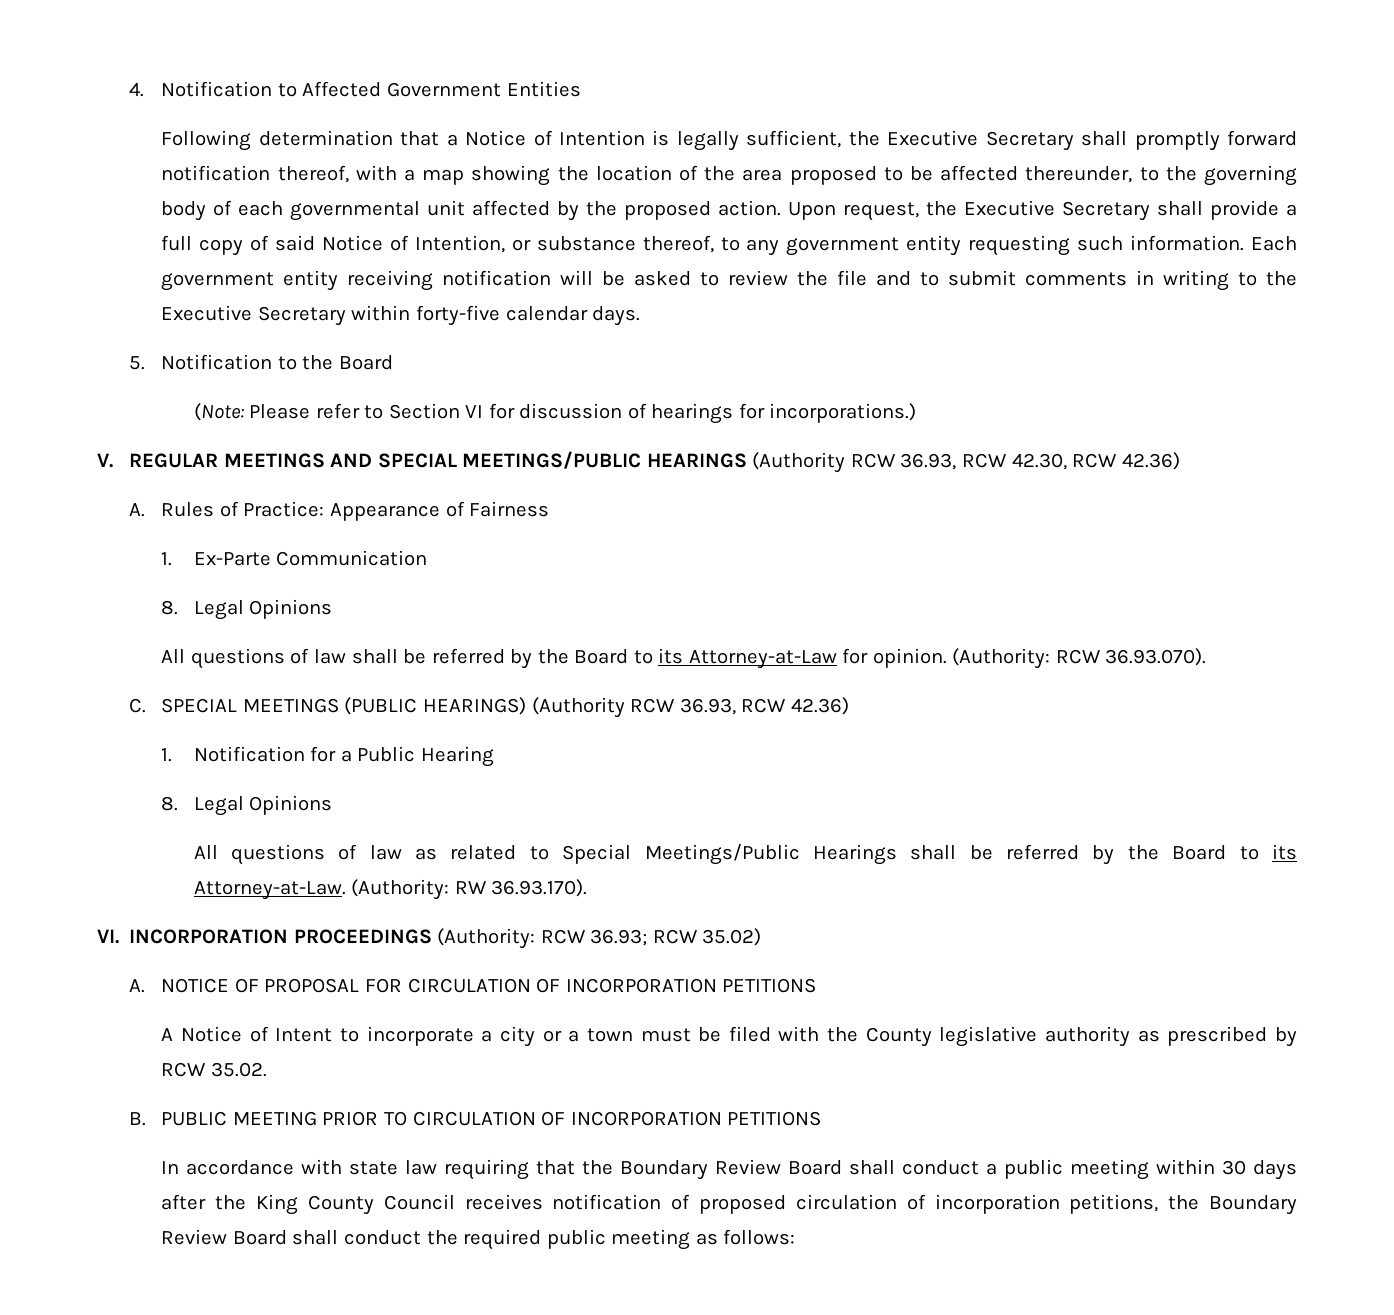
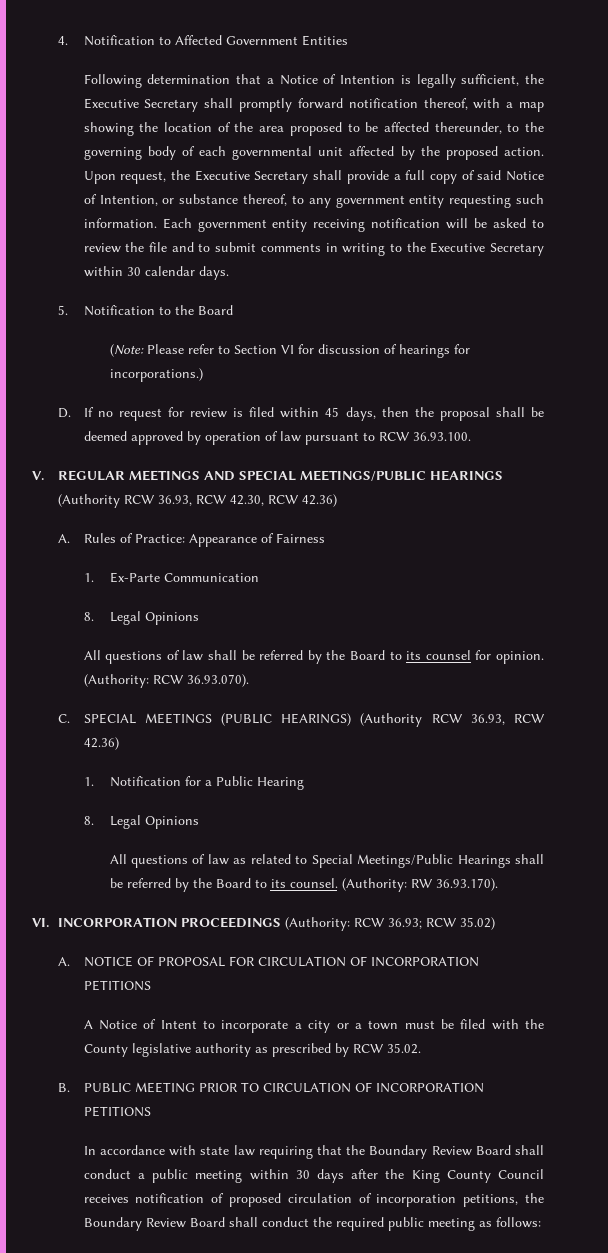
[415,305,500,326] forty-five -> [126,267,141,276] 30
(917, 413) none -> [57,407,545,421] [83,431,471,445] // D. If no request for review is filed within 45 days, then the proposal shall be deemed approved by operation of law pursuant to RCW 36.93.100.
[688,650,837,669] Attorney-at-Law -> [425,650,471,660] counsel
[193,881,346,900] Attorney-at-Law. -> [289,878,338,888] counsel.

